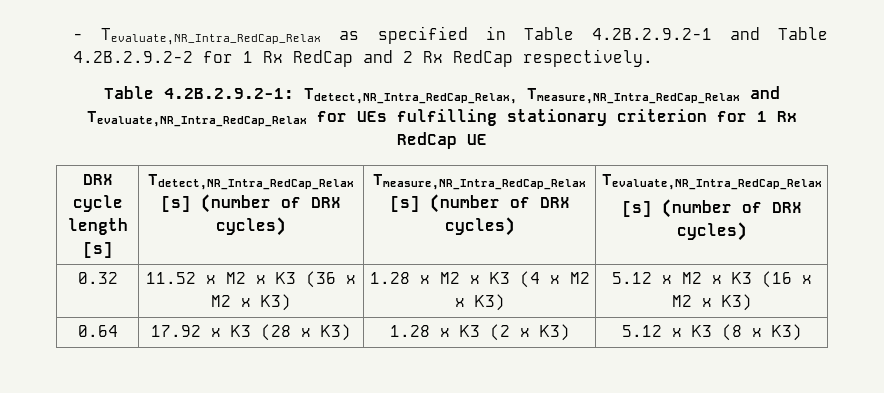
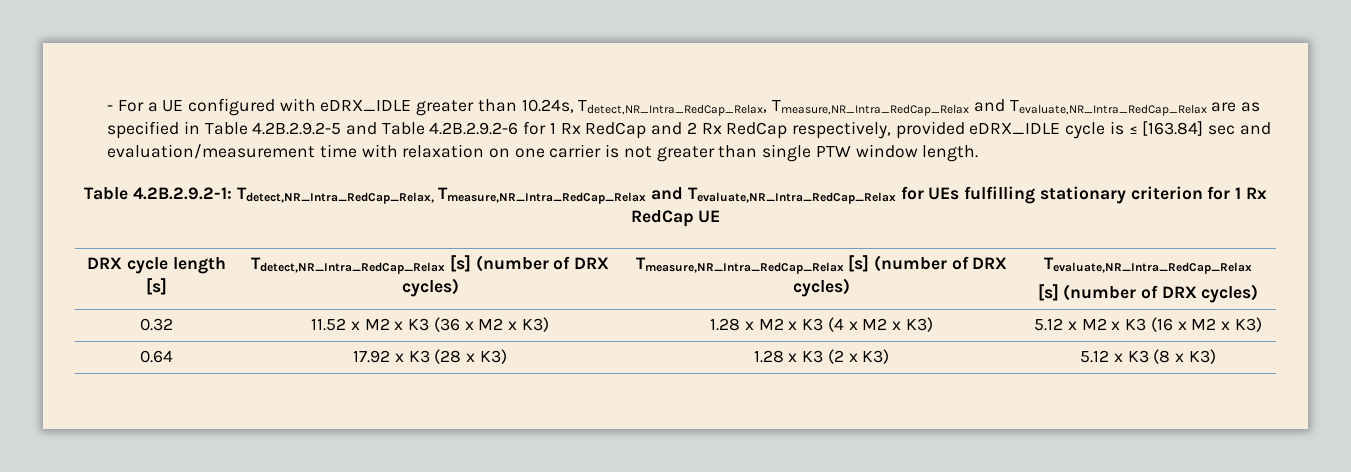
[101,28,322,45] Tevaluate,NR_Intra_RedCap_Relax -> [117,98,1237,116] For a UE configured with eDRX_IDLE greater than 10.24s, Tdetect,NR_Intra_RedCap_Relax, Tmeasure,NR_Intra_RedCap_Relax and Tevaluate,NR_Intra_RedCap_Relax are
[591,28,712,40] 4.2B.2.9.2-1 -> [252,122,342,135] 4.2B.2.9.2-5
[73,51,194,63] 4.2B.2.9.2-2 -> [429,122,519,135] 4.2B.2.9.2-6
[523,49,654,67] respectively. -> [792,121,1271,139] [107,144,979,162] respectively, provided eDRX_IDLE cycle is ≤ [163.84] sec and evaluation/measurement time with relaxation on one carrier is not greater than single PTW window length.

